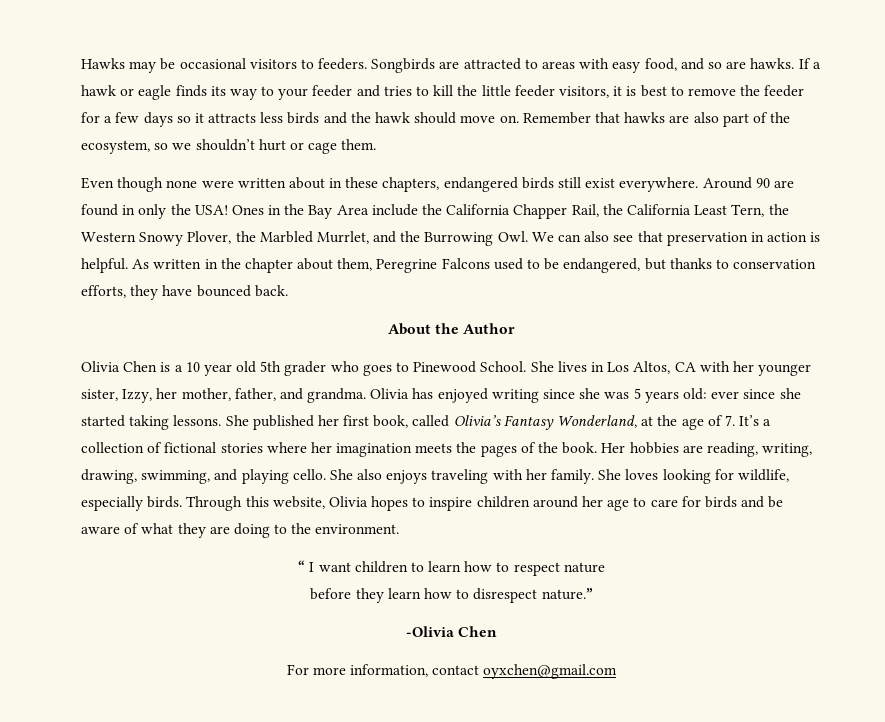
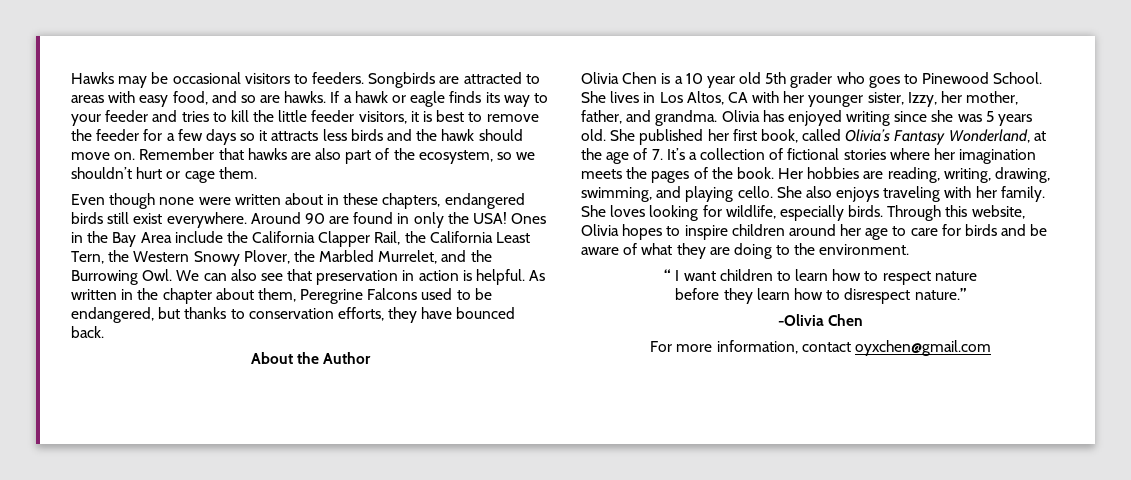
[513,204,568,219] Chapper -> [318,231,371,247] Clapper
[316,231,369,244] Murrlet, -> [378,250,438,264] Murrelet,
[682,388,801,400] [81,415,222,430] old: ever since she started taking lessons. -> [581,129,606,141] old.

